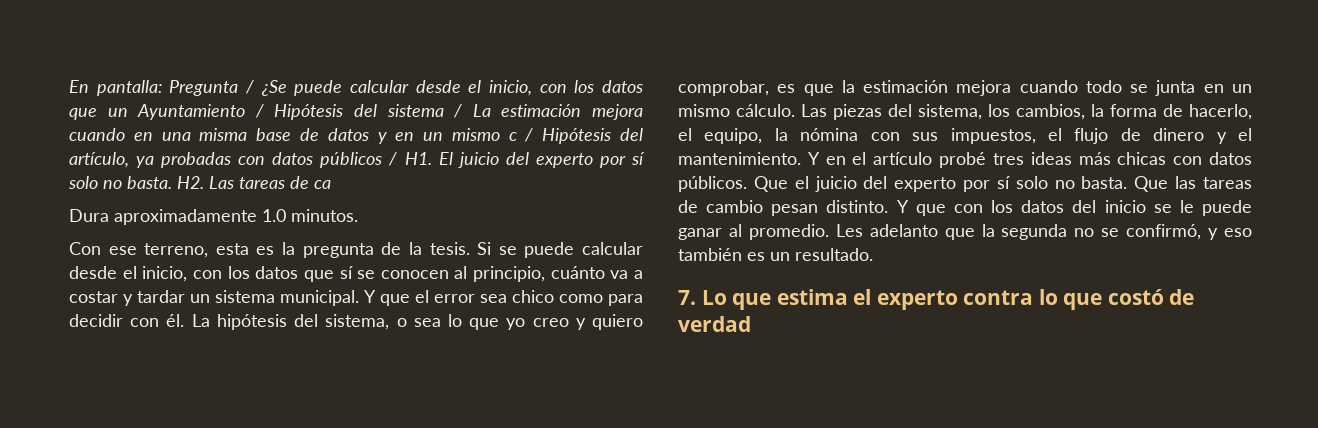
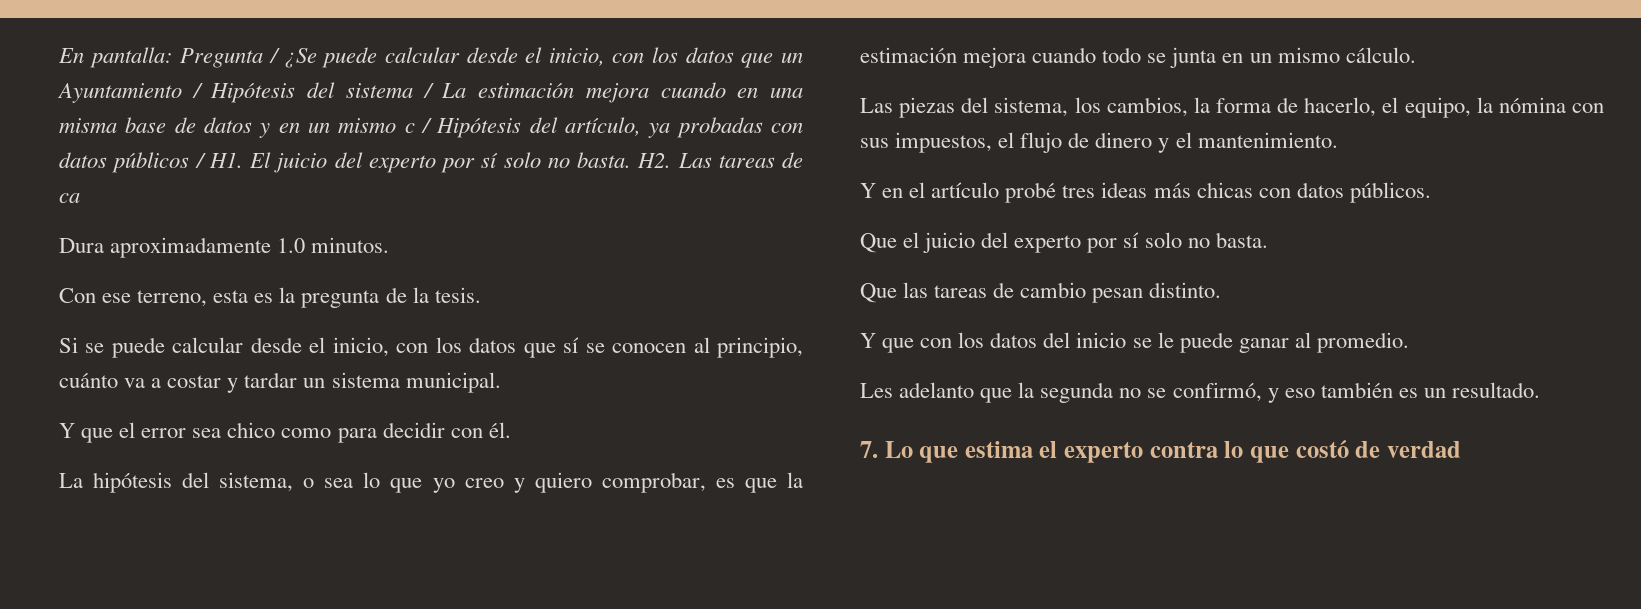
(470, 248) none -> (481, 295) //
(359, 298) none -> (501, 382) //
(185, 320) none -> (511, 430) //
(795, 110) none -> (1416, 55) //
(801, 158) none -> (1338, 140) //
(747, 184) none -> (1431, 192) //
(1128, 182) none -> (1268, 240) //
(889, 206) none -> (1222, 290) //
(829, 232) none -> (1409, 342) //

